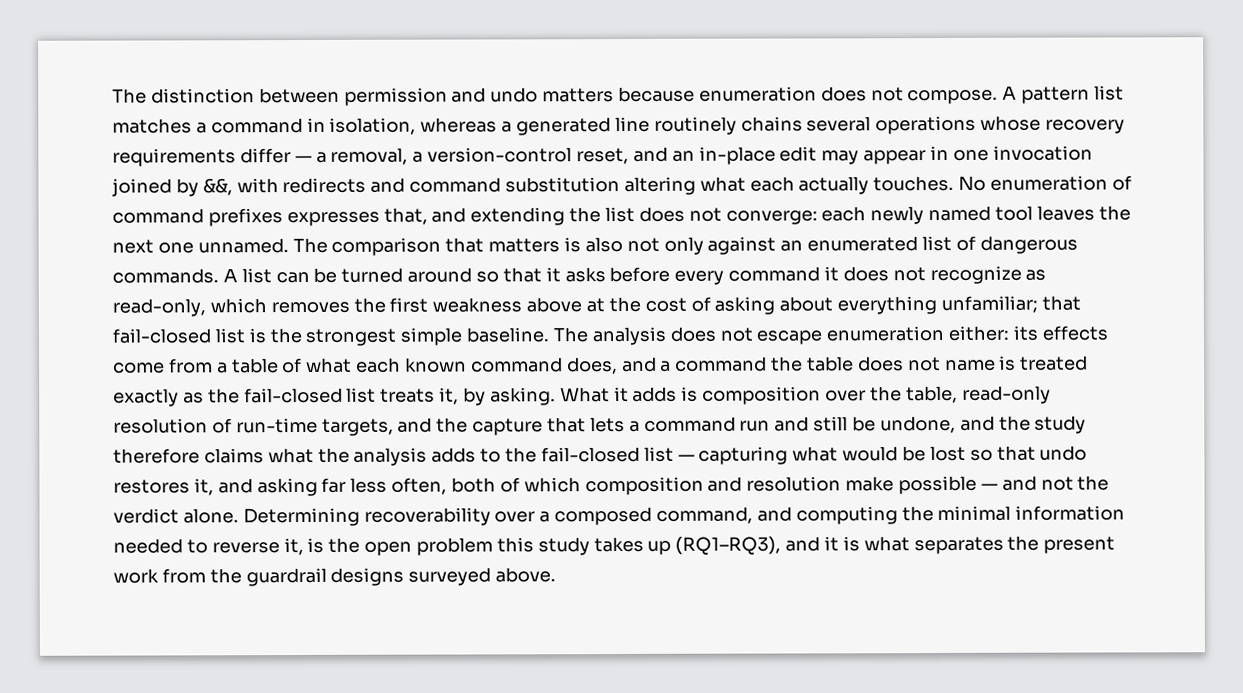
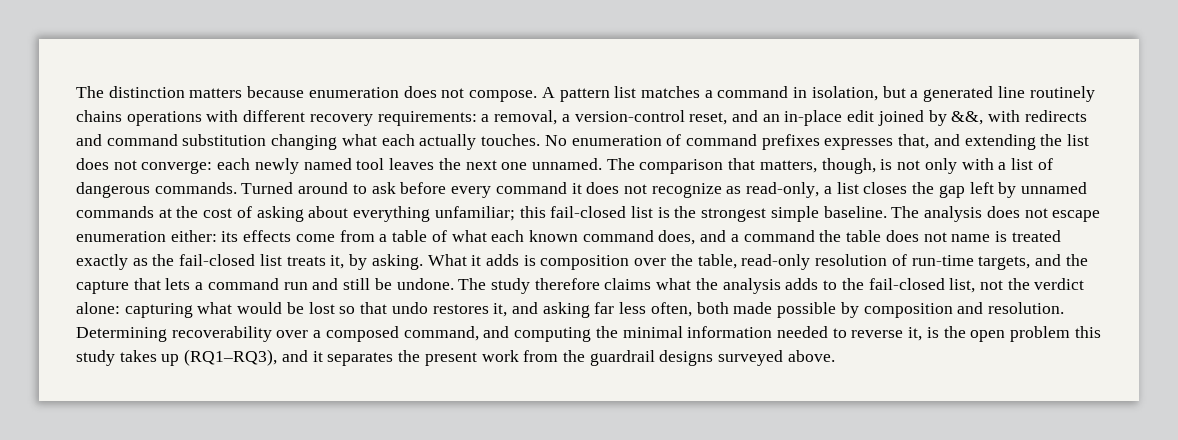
[258,87,539,106] between permission and undo -> (185, 92) none
[420,117,498,133] whereas -> [882,86,906,98] but
[806,115,1126,135] [112,148,312,167] several operations whose recovery requirements differ — -> [126,110,477,126] operations with different recovery requirements:
[821,145,1093,165] may appear in one invocation -> (875, 116) none
[623,176,696,195] altering -> [271,134,338,150] changing
[488,235,1078,255] [112,267,606,284] matters is also not only against an enumerated list of dangerous commands. A list can be turned around so that it asks -> [759,158,1053,174] [76,182,396,198] matters, though, is not only with a list of dangerous commands. Turned around to ask
[209,297,583,314] which removes the first weakness above -> [823,182,1087,198] [76,206,154,218] a list closes the gap left by unnamed commands
[1041,295,1081,311] that -> [519,206,546,218] this
[879,415,1031,434] undone, and the -> [396,278,487,290] undone. The
[643,446,695,462] list — -> [949,278,1085,293] [76,302,120,314] list, not the verdict alone:
[499,475,1110,496] [113,508,239,524] of which composition and resolution make possible — and not the verdict alone. -> [733,302,1064,318] made possible by composition and resolution.
[842,536,910,552] is what -> (323, 356) none

